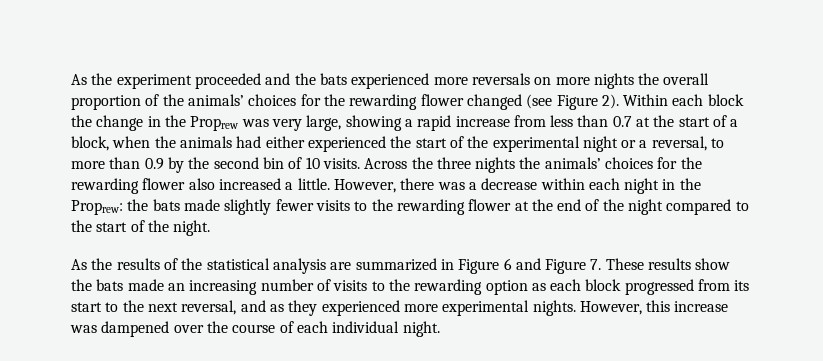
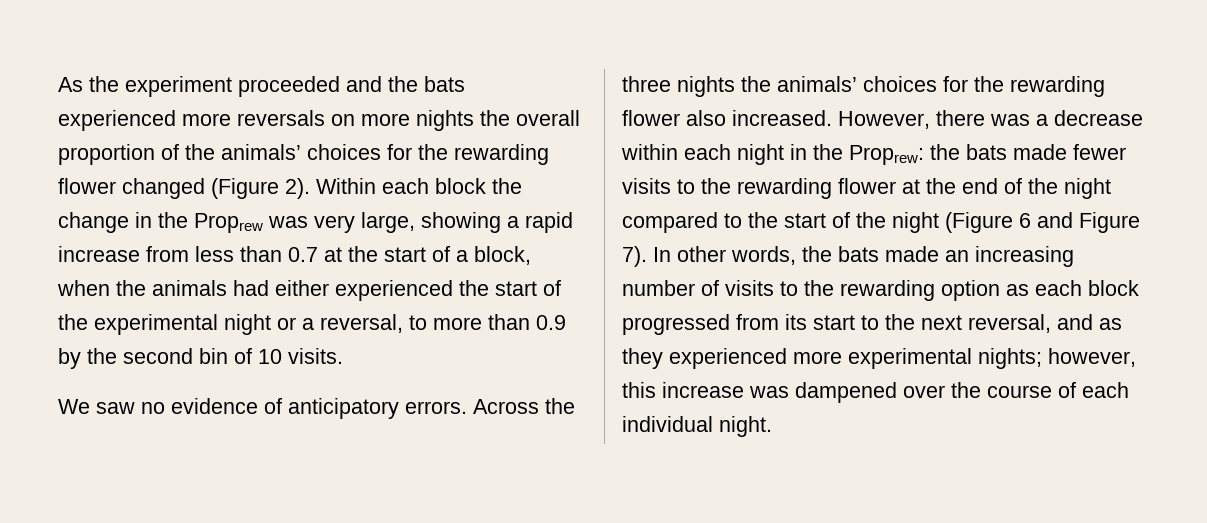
[526,94,598,110] (see Figure -> [211,178,279,199] (Figure
(360, 163) none -> [58,398,467,419] // We saw no evidence of anticipatory errors.
[218,178,330,190] increased a little. -> [732,110,832,126] increased.
[224,199,272,215] slightly -> (1067, 152) none
[173,220,211,236] [71,258,731,274] night. // As the results of the statistical analysis are summarized in Figure 6 and Figure 7. These results show -> [892,212,1140,233] [622,246,796,267] night (Figure 6 and Figure 7). In other words,
[532,300,642,316] nights. However, -> [978,348,1136,369] nights; however,

